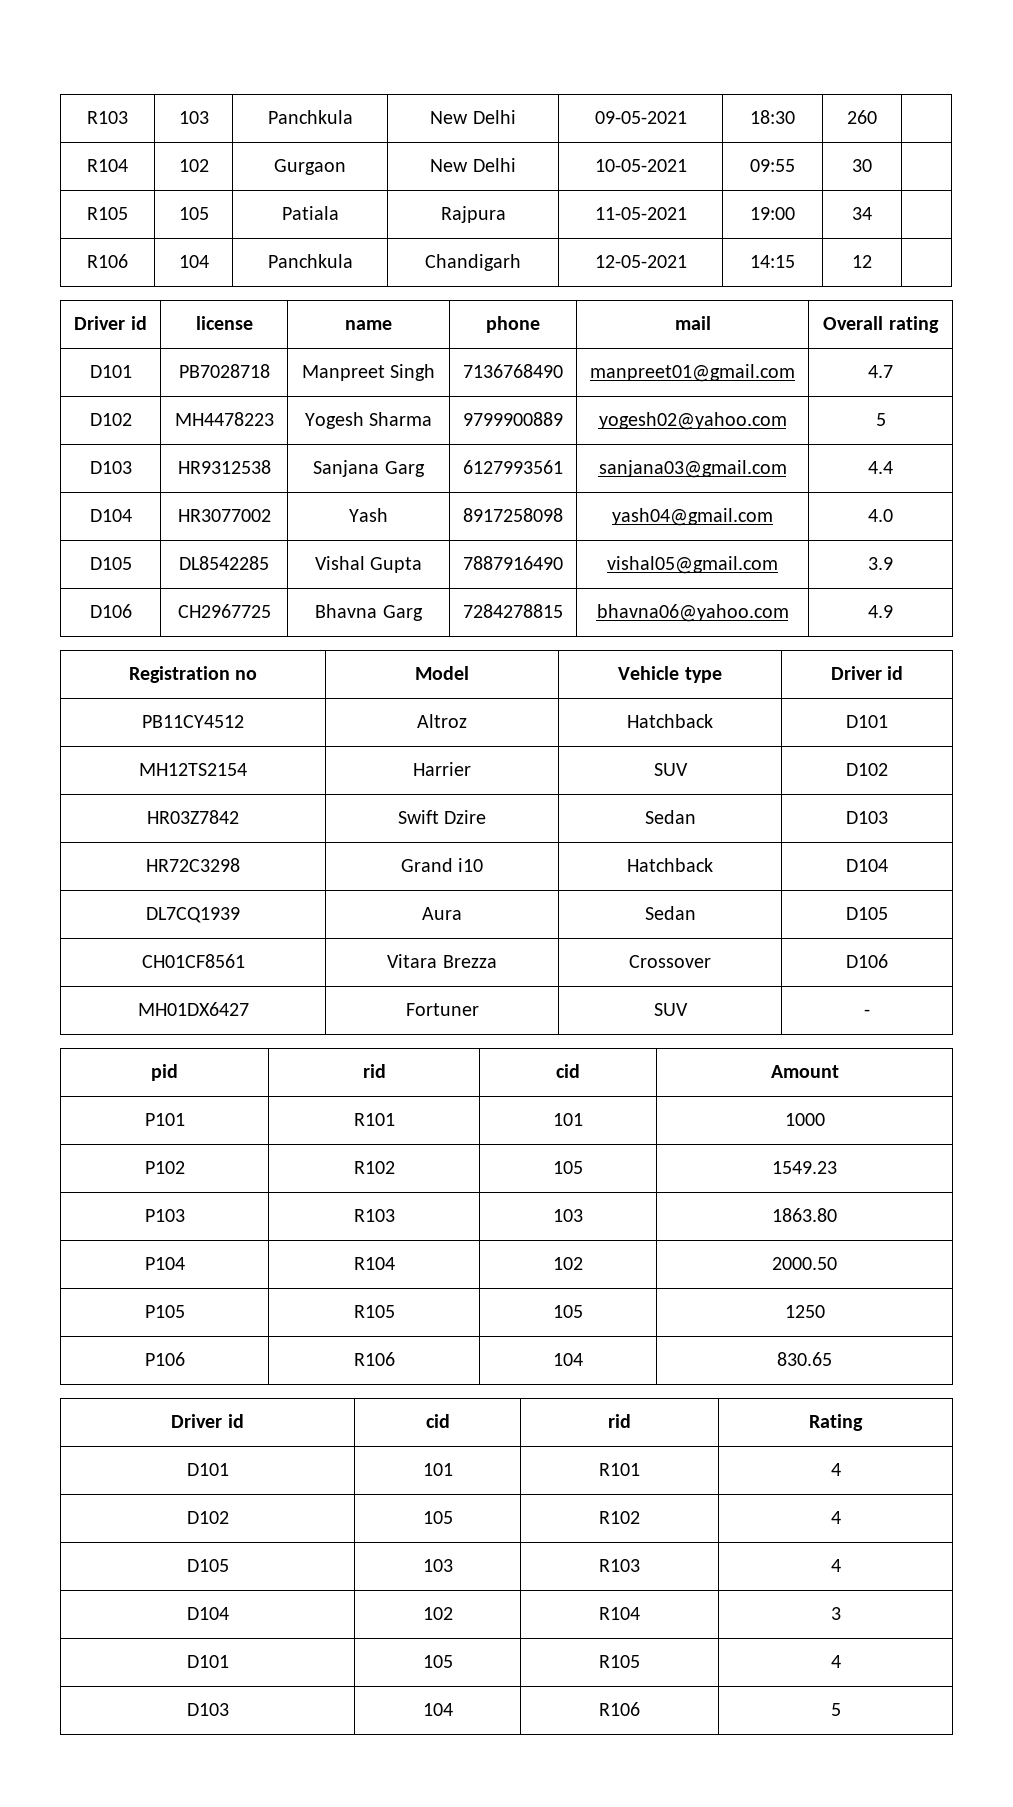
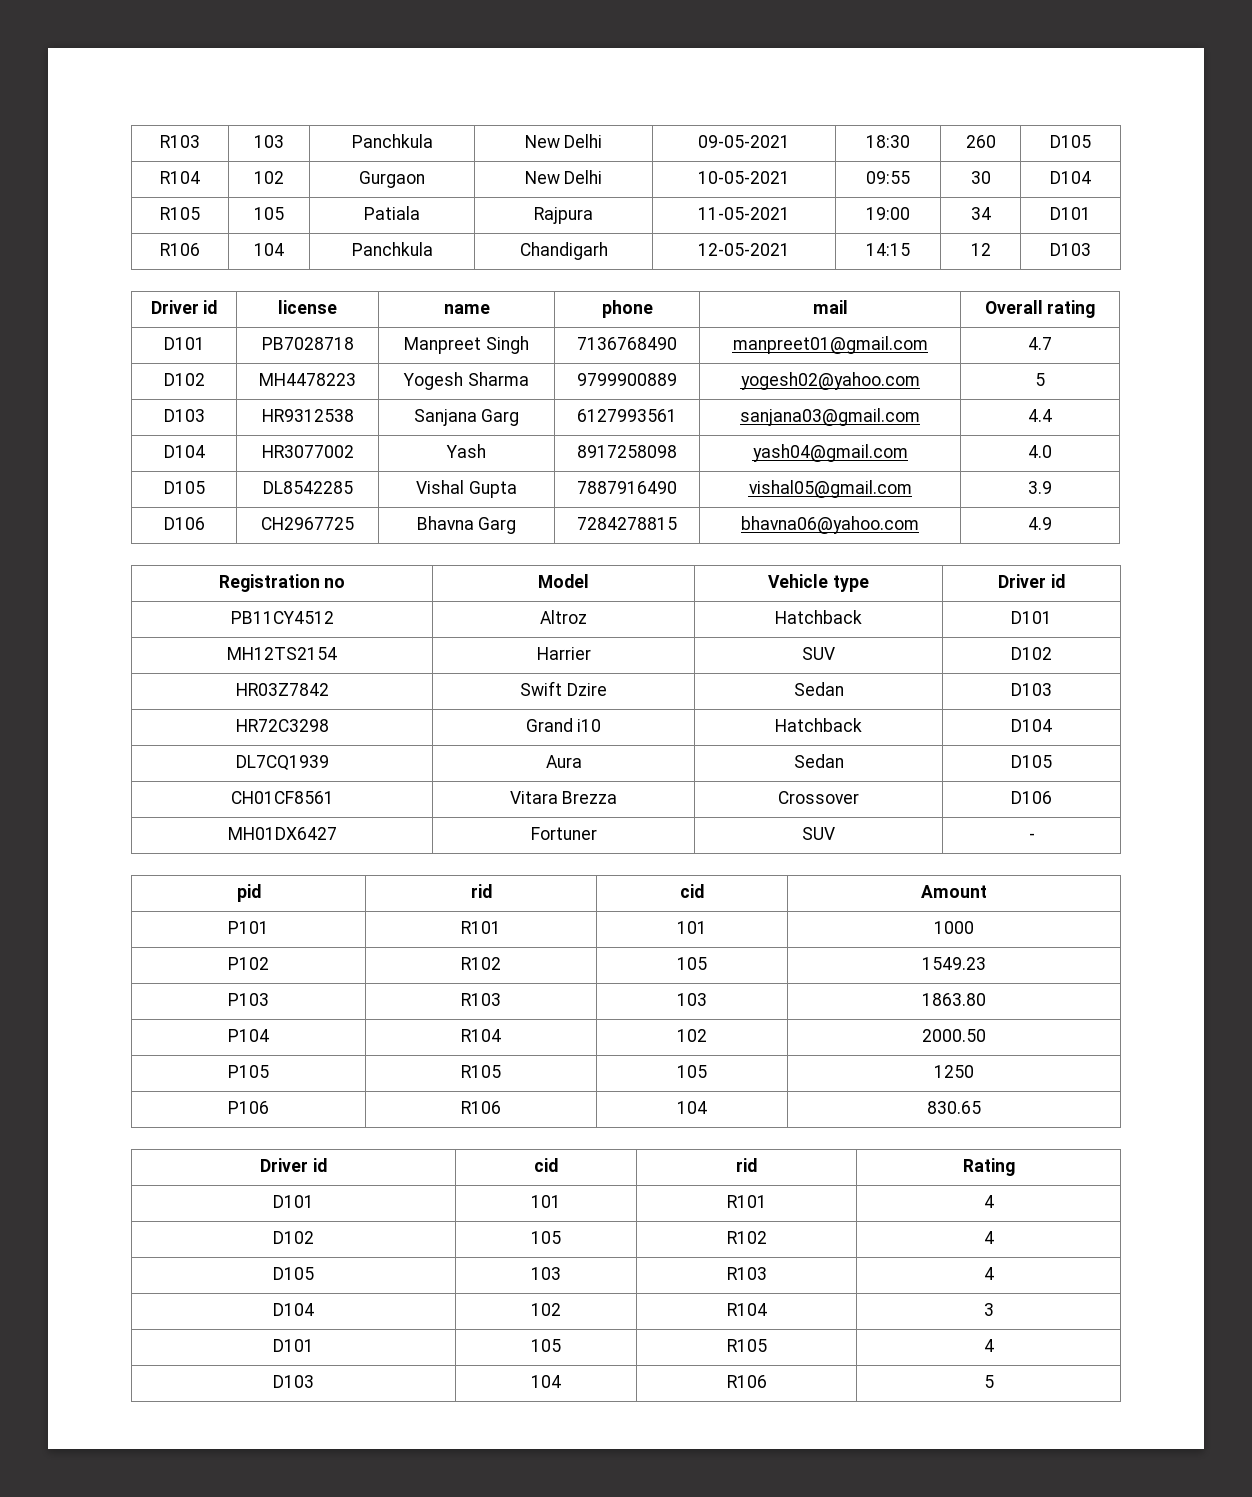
(877, 117) none -> [1050,135,1091,148] D105
(872, 165) none -> [1050,171,1091,184] D104
(872, 213) none -> [1050,207,1091,220] D101
(872, 261) none -> [1050,243,1091,256] D103

